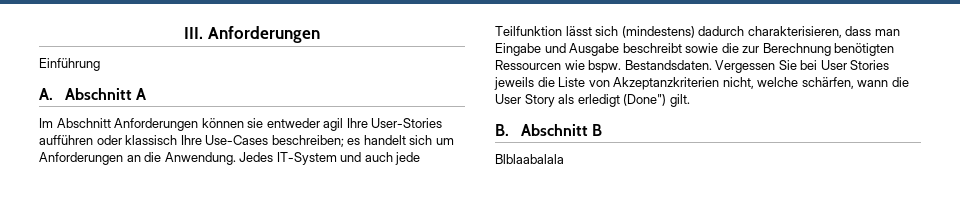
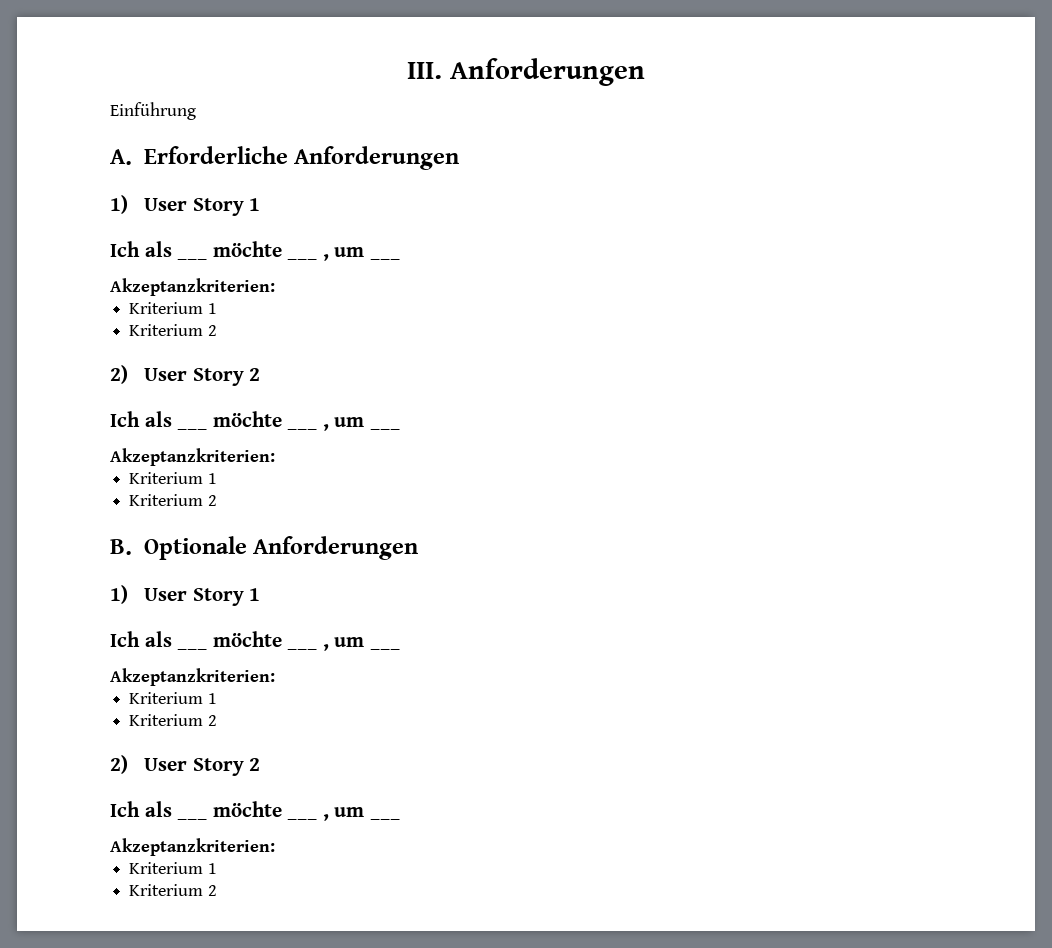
[64,88,146,100] [39,118,443,131] [39,135,454,147] [39,152,421,165] [495,26,900,38] [495,43,895,56] [495,60,890,73] [494,77,909,90] [495,94,690,107] [495,124,602,136] [495,154,564,164] Abschnitt A // Im Abschnitt Anforderungen können sie entweder agil Ihre User-Stories aufführen oder klassisch Ihre Use-Cases beschreiben; es handelt sich um Anforderungen an die Anwendung. Jedes IT-System und auch jede Teilfunktion lässt sich (mindestens) dadurch charakterisieren, dass man Eingabe und Ausgabe beschreibt sowie die zur Berechnung benötigten Ressourcen wie bspw. Bestandsdaten. Vergessen Sie bei User Stories jeweils die Liste von Akzeptanzkriterien nicht, welche schärfen, wann die User Story als erledigt (Done") gilt. // B. Abschnitt B // Blblaabalala -> [144,146,460,170] [110,195,261,216] [110,241,172,257] [177,257,208,260] [212,241,282,257] [287,247,365,261] [369,257,400,260] [110,278,275,296] [129,302,217,314] [129,324,217,336] [110,365,261,386] [110,411,172,427] [177,427,208,430] [212,411,282,427] [287,417,365,431] [369,427,400,430] [110,448,275,466] [129,472,217,484] [129,494,217,506] [110,536,419,560] [110,585,261,606] [110,631,172,647] [177,647,208,650] [212,631,282,647] [287,637,365,651] [369,647,400,650] [110,668,275,686] [129,692,217,704] [129,714,217,726] [110,755,261,776] [110,801,172,817] [177,817,208,820] [212,801,282,817] [287,807,365,821] [369,817,400,820] [110,838,275,856] [129,862,217,874] [129,884,217,896] Erforderliche Anforderungen // 1) User Story 1 // Ich als ___ möchte ___ , um ___ // Akzeptanzkriterien: // Kriterium 1 // Kriterium 2 // 2) User Story 2 // Ich als ___ möchte ___ , um ___ // Akzeptanzkriterien: // Kriterium 1 // Kriterium 2 // B. Optionale Anforderungen // 1) User Story 1 // Ich als ___ möchte ___ , um ___ // Akzeptanzkriterien: // Kriterium 1 // Kriterium 2 // 2) User Story 2 // Ich als ___ möchte ___ , um ___ // Akzeptanzkriterien: // Kriterium 1 // Kriterium 2

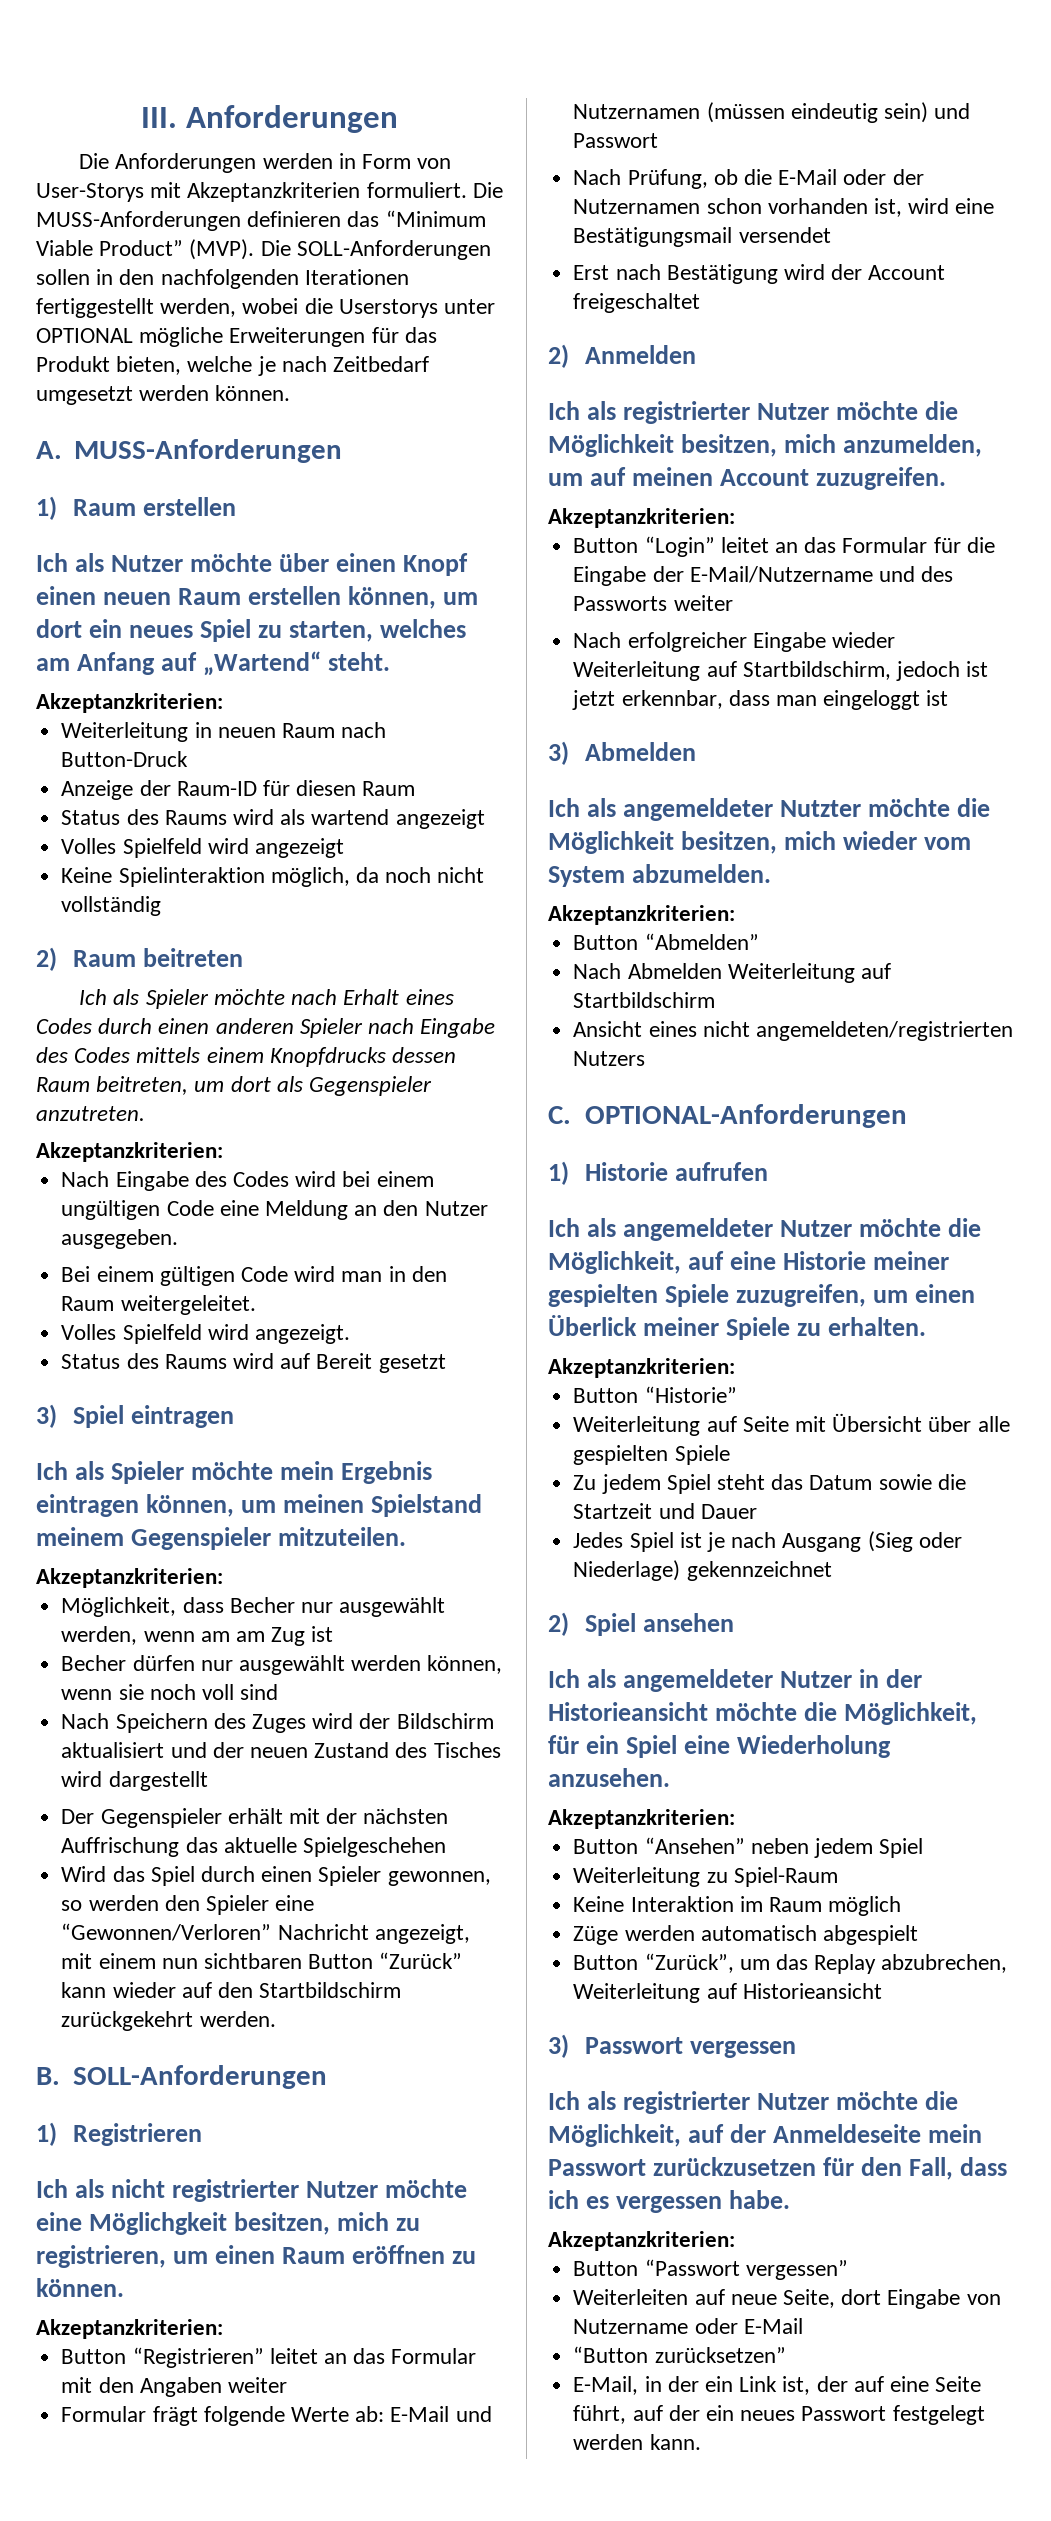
[110,102,196,120] Einführung -> [79,153,452,173] [36,182,503,202] [36,210,486,231] [36,239,491,260] [36,269,409,289] [36,298,496,318] [36,327,437,347] [36,356,430,376] [36,385,291,405] Die Anforderungen werden in Form von User-Storys mit Akzeptanzkriterien formuliert. Die MUSS-Anforderungen definieren das “Minimum Viable Product” (MVP). Die SOLL-Anforderungen sollen in den nachfolgenden Iterationen fertiggestellt werden, wobei die Userstorys unter OPTIONAL mögliche Erweiterungen für das Produkt bieten, welche je nach Zeitbedarf umgesetzt werden können.
[144,146,460,170] [110,195,261,216] [110,241,172,257] [177,257,208,260] [212,241,282,257] [287,247,365,261] [369,257,400,260] [110,278,275,296] [129,302,217,314] [129,324,217,336] [110,365,261,386] [110,411,172,427] [177,427,208,430] [212,411,282,427] [287,417,365,431] [369,427,400,430] [110,448,275,466] [129,472,217,484] [129,494,217,506] [110,536,419,560] [110,585,261,606] [110,631,172,647] [177,647,208,650] [212,631,282,647] [287,637,365,651] [369,647,400,650] [110,668,275,686] [129,692,217,704] [129,714,217,726] [110,755,261,776] [110,801,172,817] [177,817,208,820] [212,801,282,817] [287,807,365,821] [369,817,400,820] [110,838,275,856] [129,862,217,874] [129,884,217,896] Erforderliche Anforderungen // 1) User Story 1 // Ich als ___ möchte ___ , um ___ // Akzeptanzkriterien: // Kriterium 1 // Kriterium 2 // 2) User Story 2 // Ich als ___ möchte ___ , um ___ // Akzeptanzkriterien: // Kriterium 1 // Kriterium 2 // B. Optionale Anforderungen // 1) User Story 1 // Ich als ___ möchte ___ , um ___ // Akzeptanzkriterien: // Kriterium 1 // Kriterium 2 // 2) User Story 2 // Ich als ___ möchte ___ , um ___ // Akzeptanzkriterien: // Kriterium 1 // Kriterium 2 -> [73,439,342,463] [36,496,237,520] [36,553,469,576] [36,586,479,609] [36,619,467,642] [36,651,391,676] [36,693,223,713] [61,722,387,742] [61,751,189,767] [61,780,416,800] [61,809,485,829] [61,838,344,858] [61,867,485,887] [61,896,162,916] [36,947,244,971] [79,989,454,1009] [36,1018,496,1038] [36,1047,457,1067] [36,1076,433,1096] [36,1106,145,1121] [36,1142,223,1162] [61,1171,434,1191] [61,1200,488,1220] [61,1229,179,1249] [61,1266,447,1286] [61,1295,256,1315] [61,1324,350,1344] [61,1353,446,1373] [36,1404,235,1428] [36,1461,433,1484] [36,1494,483,1517] [36,1527,407,1550] [36,1568,223,1588] [61,1597,446,1617] [61,1626,334,1646] [61,1655,503,1675] [61,1684,279,1700] [61,1713,494,1733] [61,1742,501,1758] [61,1771,208,1791] [61,1808,449,1828] [61,1837,446,1857] [61,1866,491,1886] [61,1895,315,1915] [61,1923,470,1944] [61,1952,463,1969] [61,1982,402,1998] [61,2011,276,2031] [36,2065,328,2089] [36,2122,203,2146] [36,2179,468,2202] [36,2212,421,2235] [36,2245,477,2268] [36,2278,124,2297] [36,2319,223,2339] [61,2347,477,2368] [61,2377,287,2397] [61,2406,492,2426] [573,102,971,123] [573,133,659,148] [573,169,924,189] [573,198,995,217] [573,227,831,247] [573,264,946,284] [573,293,701,313] [548,344,697,368] [548,401,959,424] [548,434,983,457] [548,467,947,490] [548,508,735,528] [573,536,995,557] [573,566,954,586] [573,595,733,611] [573,632,895,652] [573,661,989,681] [572,690,949,710] [548,741,697,765] [548,798,991,821] [548,831,972,854] [548,864,772,887] [548,905,735,925] [573,933,759,950] [573,963,891,983] [573,992,716,1008] [573,1021,1013,1041] [573,1051,646,1066] [548,1104,908,1128] [548,1161,769,1185] [548,1218,982,1241] [548,1251,950,1274] [548,1284,976,1307] [548,1315,927,1340] [548,1358,735,1378] [573,1386,737,1403] [573,1413,1010,1436] [573,1445,730,1465] [573,1474,966,1494] [573,1503,757,1519] [573,1531,962,1552] [573,1560,832,1581] [548,1612,735,1636] [548,1669,923,1692] [548,1702,978,1725] [548,1735,892,1758] [548,1768,670,1787] [548,1809,735,1829] [573,1837,924,1858] [573,1867,838,1887] [573,1896,902,1916] [573,1925,918,1945] [573,1953,1008,1974] [573,1983,882,2003] [548,2034,797,2058] [548,2091,959,2114] [548,2124,983,2147] [548,2157,1008,2180] [548,2190,791,2213] [548,2231,735,2251] [573,2259,848,2280] [573,2289,1001,2309] [573,2318,803,2334] [573,2346,786,2363] [573,2376,982,2395] [573,2405,985,2425] [573,2434,701,2450] MUSS-Anforderungen // 1) Raum erstellen // Ich als Nutzer möchte über einen Knopf einen neuen Raum erstellen können, um dort ein neues Spiel zu starten, welches am Anfang auf „Wartend“ steht. // Akzeptanzkriterien: // Weiterleitung in neuen Raum nach Button-Druck // Anzeige der Raum-ID für diesen Raum // Status des Raums wird als wartend angezeigt // Volles Spielfeld wird angezeigt // Keine Spielinteraktion möglich, da noch nicht vollständig // 2) Raum beitreten // Ich als Spieler möchte nach Erhalt eines Codes durch einen anderen Spieler nach Eingabe des Codes mittels einem Knopfdrucks dessen Raum beitreten, um dort als Gegenspieler anzutreten. // Akzeptanzkriterien: // Nach Eingabe des Codes wird bei einem ungültigen Code eine Meldung an den Nutzer ausgegeben. // Bei einem gültigen Code wird man in den Raum weitergeleitet. // Volles Spielfeld wird angezeigt. // Status des Raums wird auf Bereit gesetzt // 3) Spiel eintragen // Ich als Spieler möchte mein Ergebnis eintragen können, um meinen Spielstand meinem Gegenspieler mitzuteilen. // Akzeptanzkriterien: // Möglichkeit, dass Becher nur ausgewählt werden, wenn am am Zug ist // Becher dürfen nur ausgewählt werden können, wenn sie noch voll sind // Nach Speichern des Zuges wird der Bildschirm aktualisiert und der neuen Zustand des Tisches wird dargestellt // Der Gegenspieler erhält mit der nächsten Auffrischung das aktuelle Spielgeschehen // Wird das Spiel durch einen Spieler gewonnen, so werden den Spieler eine “Gewonnen/Verloren” Nachricht angezeigt, mit einem nun sichtbaren Button “Zurück” kann wieder auf den Startbildschirm zurückgekehrt werden. // B. SOLL-Anforderungen // 1) Registrieren // Ich als nicht registrierter Nutzer möchte eine Möglichgkeit besitzen, mich zu registrieren, um einen Raum eröffnen zu können. // Akzeptanzkriterien: // Button “Registrieren” leitet an das Formular mit den Angaben weiter // Formular frägt folgende Werte ab: E-Mail und Nutzernamen (müssen eindeutig sein) und Passwort // Nach Prüfung, ob die E-Mail oder der Nutzernamen schon vorhanden ist, wird eine Bestätigungsmail versendet // Erst nach Bestätigung wird der Account freigeschaltet // 2) Anmelden // Ich als registrierter Nutzer möchte die Möglichkeit besitzen, mich anzumelden, um auf meinen Account zuzugreifen. // Akzeptanzkriterien: // Button “Login” leitet an das Formular für die Eingabe der E-Mail/Nutzername und des Passworts weiter // Nach erfolgreicher Eingabe wieder Weiterleitung auf Startbildschirm, jedoch ist jetzt erkennbar, dass man eingeloggt ist // 3) Abmelden // Ich als angemeldeter Nutzter möchte die Möglichkeit besitzen, mich wieder vom System abzumelden. // Akzeptanzkriterien: // Button “Abmelden” // Nach Abmelden Weiterleitung auf Startbildschirm // Ansicht eines nicht angemeldeten/registrierten Nutzers // C. OPTIONAL-Anforderungen // 1) Historie aufrufen // Ich als angemeldeter Nutzer möchte die Möglichkeit, auf eine Historie meiner gespielten Spiele zuzugreifen, um einen Überlick meiner Spiele zu erhalten. // Akzeptanzkriterien: // Button “Historie” // Weiterleitung auf Seite mit Übersicht über alle gespielten Spiele // Zu jedem Spiel steht das Datum sowie die Startzeit und Dauer // Jedes Spiel ist je nach Ausgang (Sieg oder Niederlage) gekennzeichnet // 2) Spiel ansehen // Ich als angemeldeter Nutzer in der Historieansicht möchte die Möglichkeit, für ein Spiel eine Wiederholung anzusehen. // Akzeptanzkriterien: // Button “Ansehen” neben jedem Spiel // Weiterleitung zu Spiel-Raum // Keine Interaktion im Raum möglich // Züge werden automatisch abgespielt // Button “Zurück”, um das Replay abzubrechen, Weiterleitung auf Historieansicht // 3) Passwort vergessen // Ich als registrierter Nutzer möchte die Möglichkeit, auf der Anmeldeseite mein Passwort zurückzusetzen für den Fall, dass ich es vergessen habe. // Akzeptanzkriterien: // Button “Passwort vergessen” // Weiterleiten auf neue Seite, dort Eingabe von Nutzername oder E-Mail // “Button zurücksetzen” // E-Mail, in der ein Link ist, der auf eine Seite führt, auf der ein neues Passwort festgelegt werden kann.

